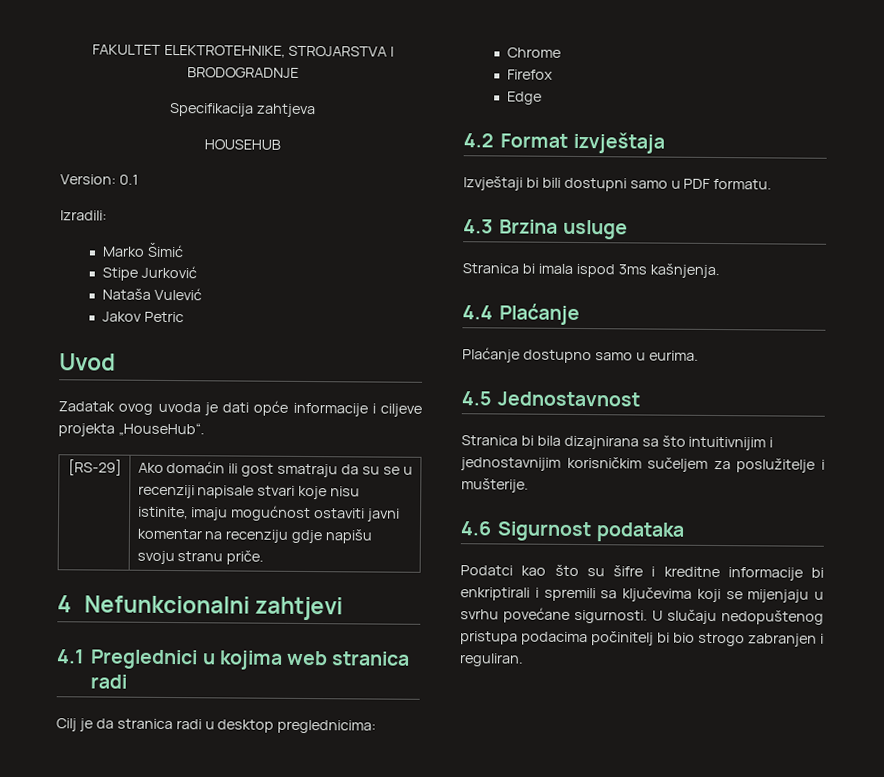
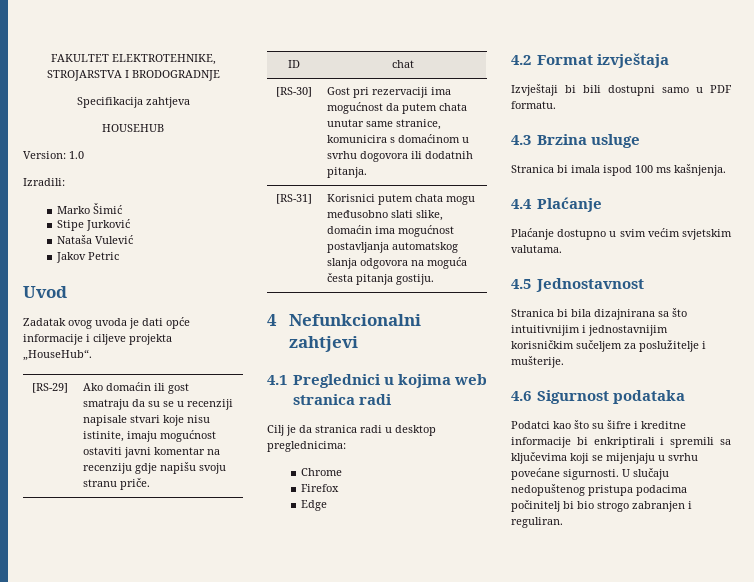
[118,174,139,185] 0.1 -> [69,151,84,159] 1.0
(265, 557) none -> [287,60,300,68] [392,60,414,68] [275,87,312,97] [326,87,451,98] [326,102,467,114] [326,119,441,130] [326,134,469,143] [326,151,473,162] [326,167,367,178] [275,194,312,204] [326,194,475,205] [326,210,443,221] [326,225,454,237] [326,242,458,253] [326,257,467,269] [326,273,434,285] // ID | chat // [RS-30] | Gost pri rezervaciji ima mogućnost da putem chata unutar same stranice, komunicira s domaćinom u svrhu dogovora ili dodatnih pitanja. // [RS-31] | Korisnici putem chata mogu međusobno slati slike, domaćin ima mogućnost postavljanja automatskog slanja odgovora na moguća česta pitanja gostiju.
[617,264,647,275] 3ms -> [635,165,671,173] 100 ms
[594,350,699,361] samo u eurima. -> [609,228,732,240] [511,245,562,253] u svim većim svjetskim valutama.

